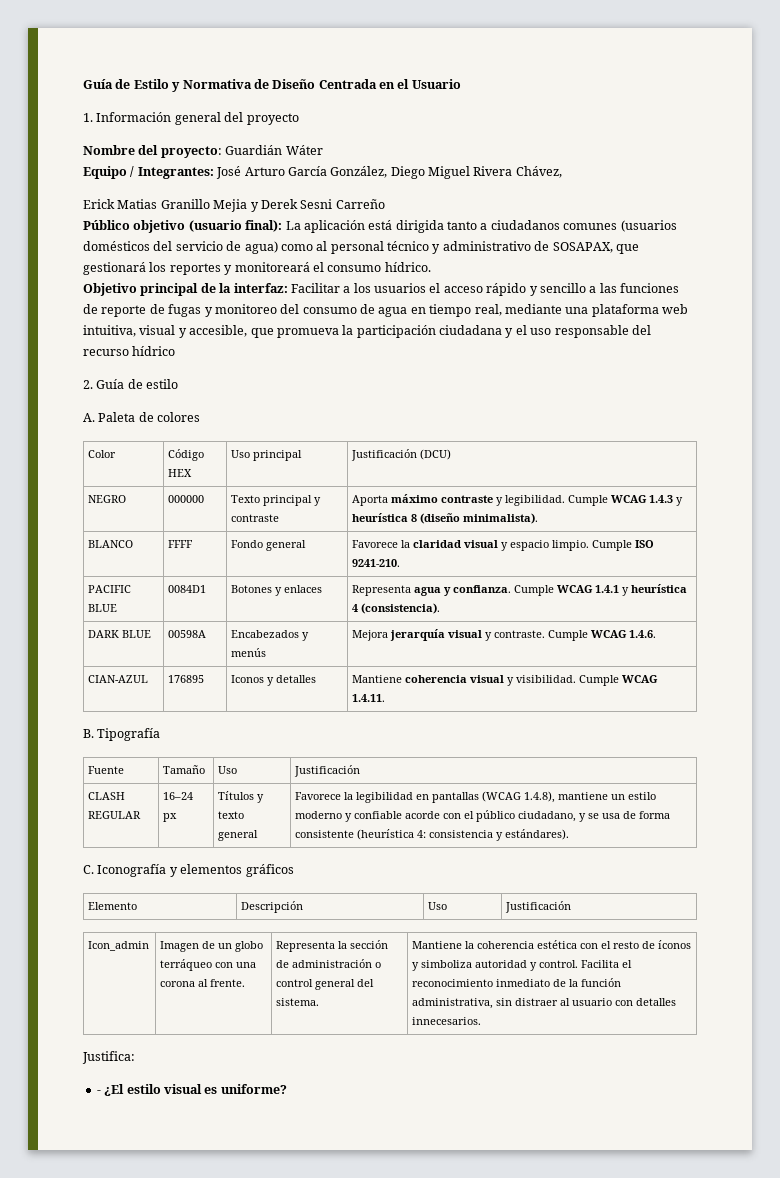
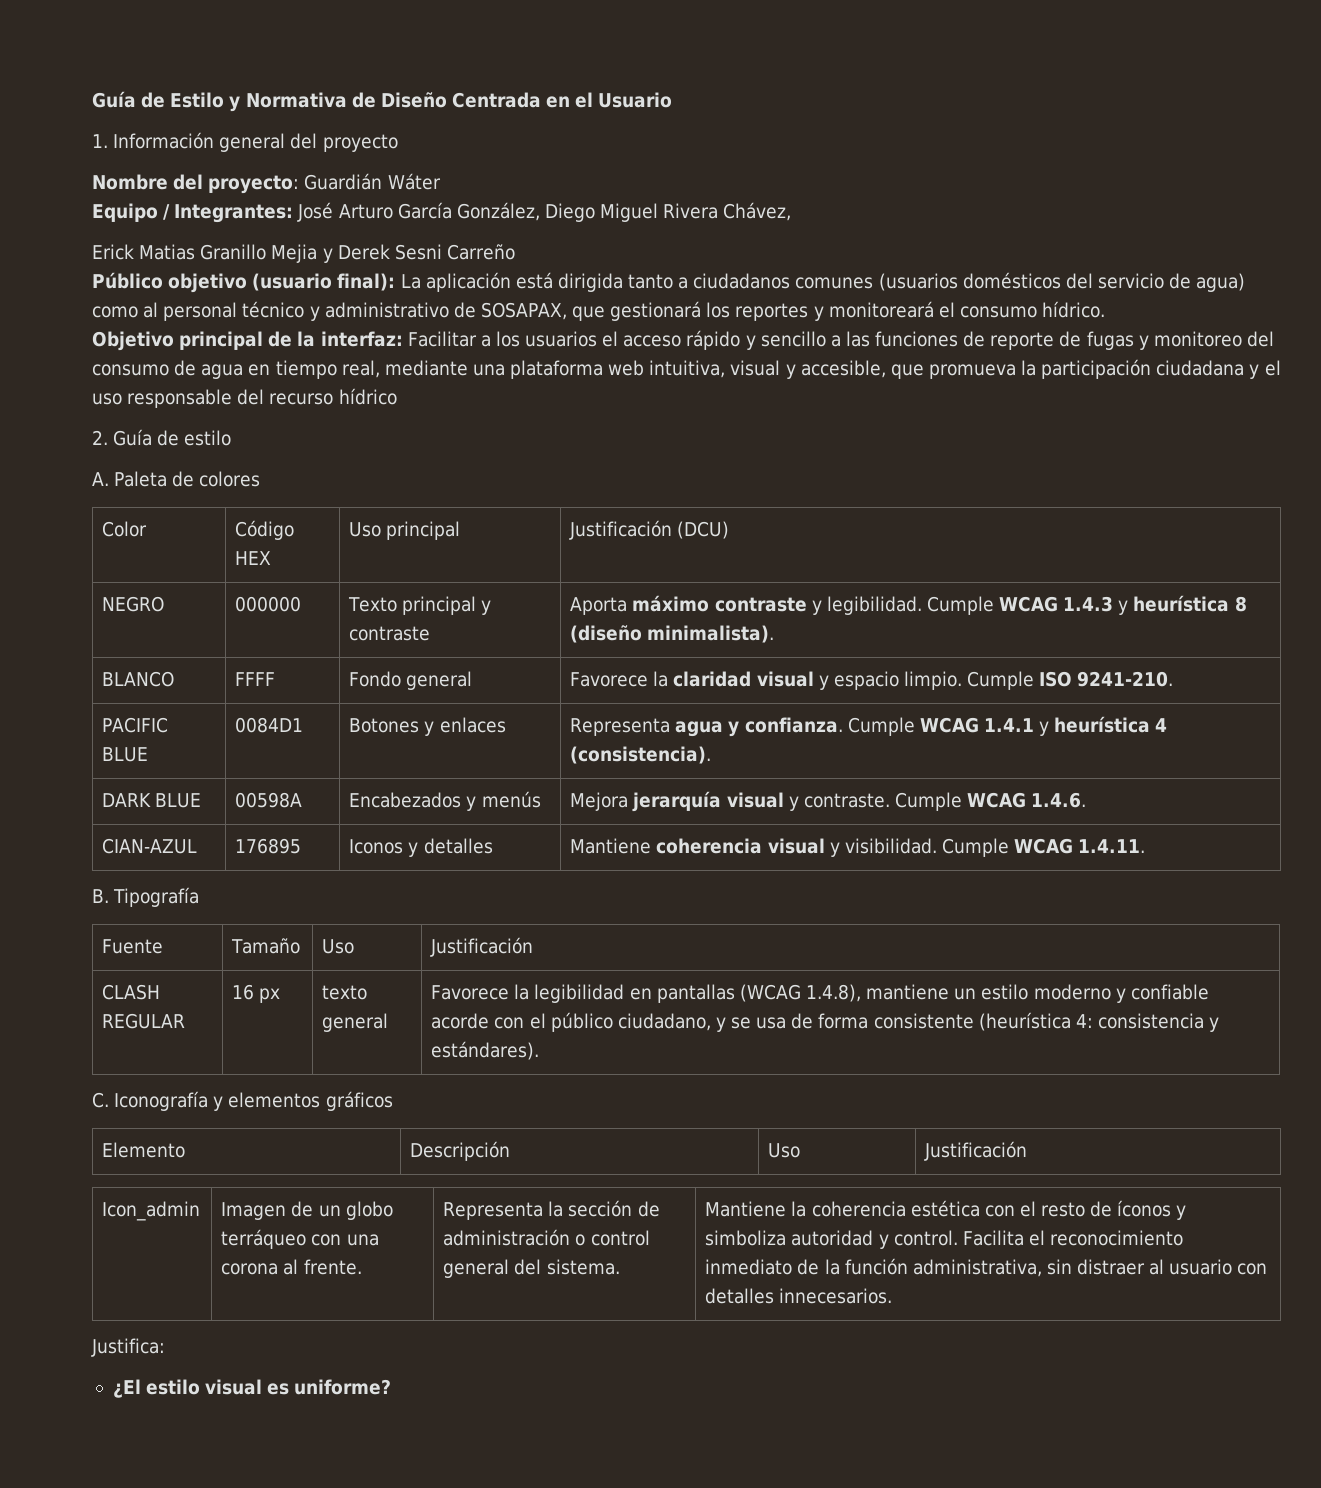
[163,792,194,800] 16–24 -> [232,984,255,1000] 16
[218,791,265,803] Títulos y -> (281, 995) none
[96,1090,101,1094] - -> (165, 1347) none

